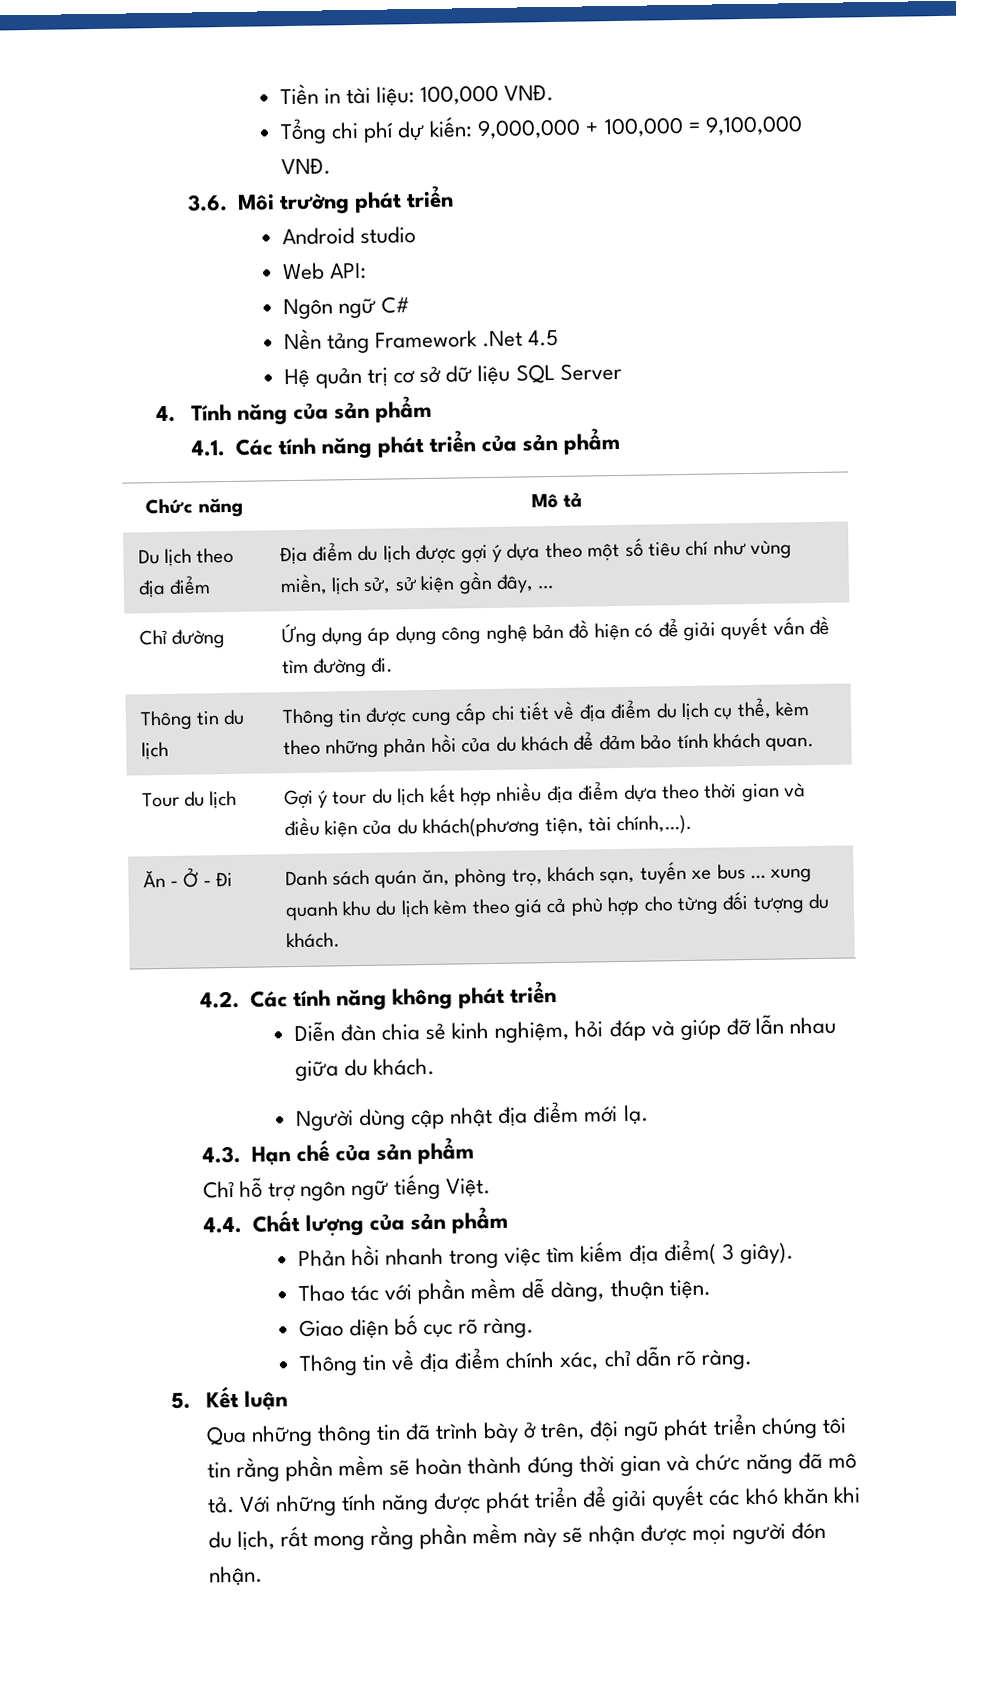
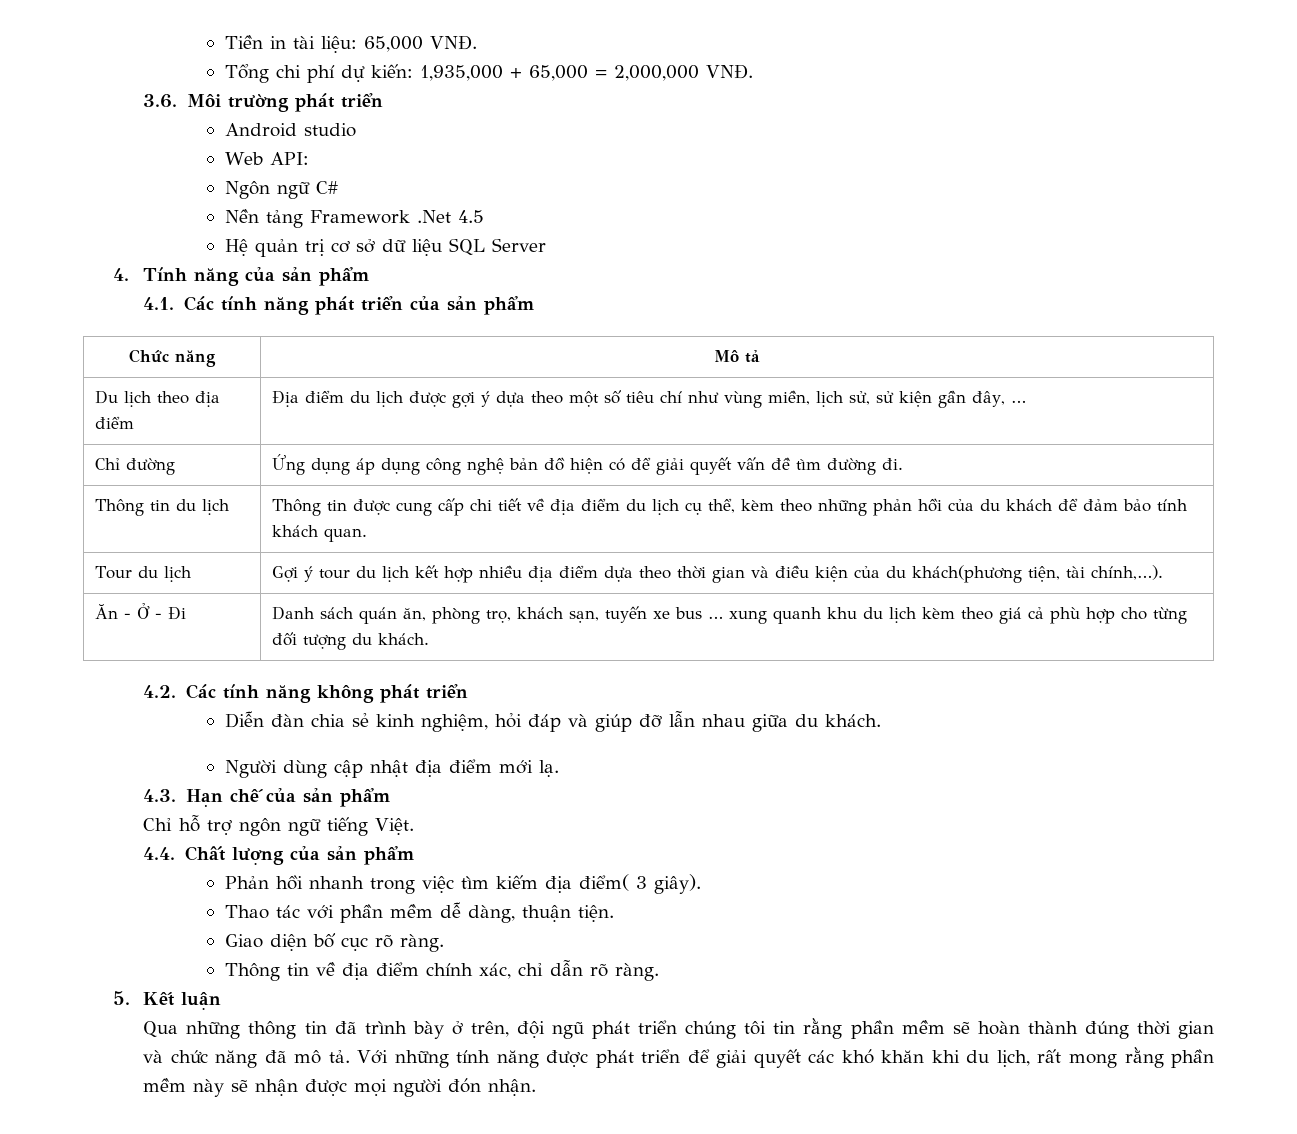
[420,84,500,105] 100,000 -> [363,36,423,52] 65,000
[477,115,803,140] 9,000,000 + 100,000 = 9,100,000 -> [419,65,699,81] 1,935,000 + 65,000 = 2,000,000

